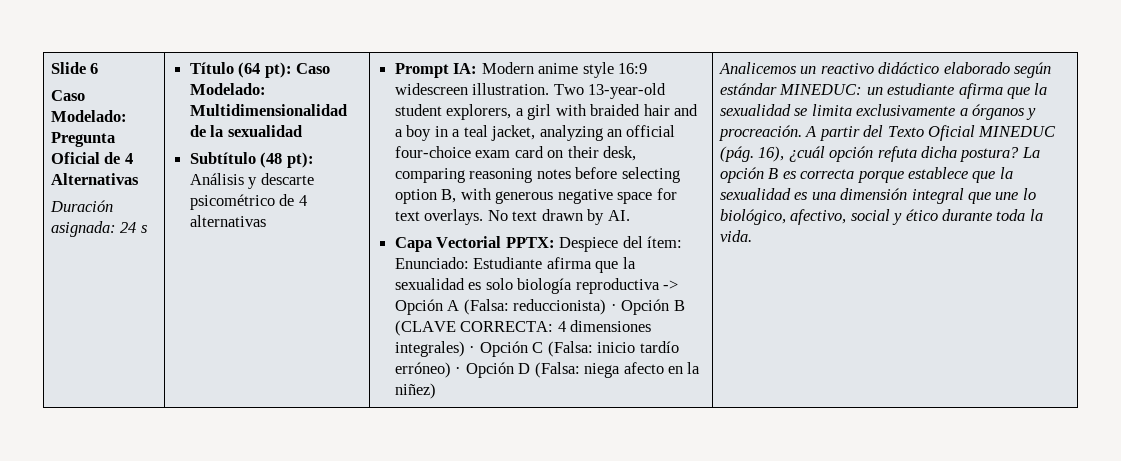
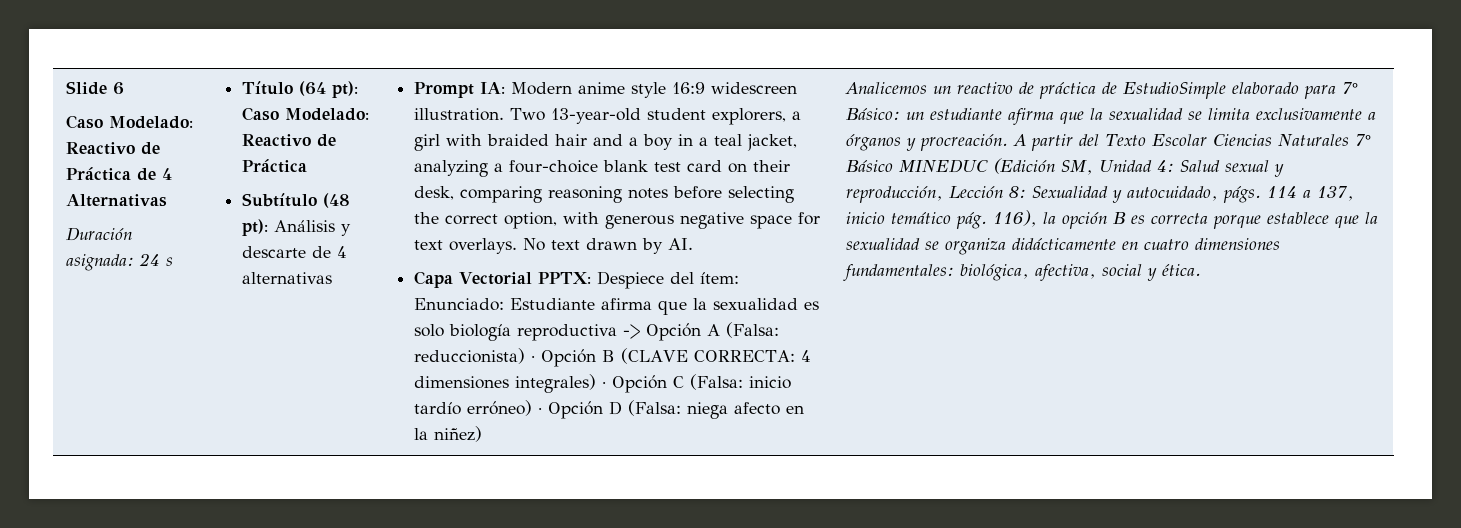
[50,132,115,147] [50,152,100,164] Pregunta Oficial -> [66,142,161,155] [66,167,132,181] Reactivo de Práctica
[189,104,347,116] [189,125,302,137] Multidimensionalidad de la sexualidad -> [241,134,336,147] [241,159,307,173] Reactivo de Práctica
[189,194,275,210] psicométrico -> (306, 252) none
[607,125,676,137] [394,146,511,158] an official four-choice exam -> [493,160,681,173] a four-choice blank test
[394,189,457,204] option B, -> [413,212,557,229] the correct option,
[878,62,1051,78] [719,83,863,95] didáctico elaborado según estándar MINEDUC: -> [1019,82,1359,99] [846,108,901,120] de práctica de EstudioSimple elaborado para 7° Básico:
[927,125,1057,141] [719,146,1040,162] Oficial MINEDUC (pág. 16), ¿cuál opción refuta dicha postura? La -> [1152,134,1372,146] [846,158,1285,177] [846,186,1355,203] [846,210,1057,229] Escolar Ciencias Naturales 7° Básico MINEDUC (Edición SM, Unidad 4: Salud sexual y reproducción, Lección 8: Sexualidad y autocuidado, págs. 114 a 137, inicio temático pág. 116), la
[794,188,1036,204] [719,209,1043,225] [719,230,752,242] es una dimensión integral que une lo biológico, afectivo, social y ético durante toda la vida. -> [925,238,1281,255] [843,264,1202,281] se organiza didácticamente en cuatro dimensiones fundamentales: biológica, afectiva, social y ética.

